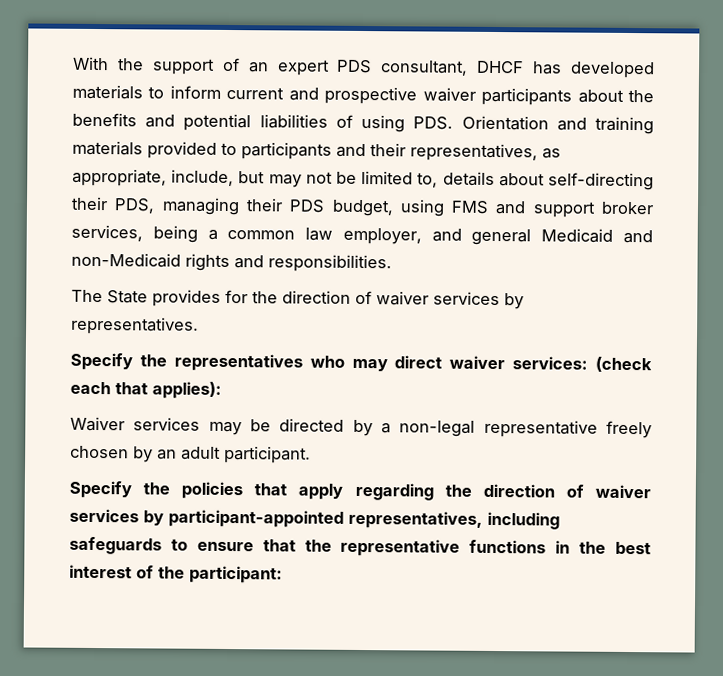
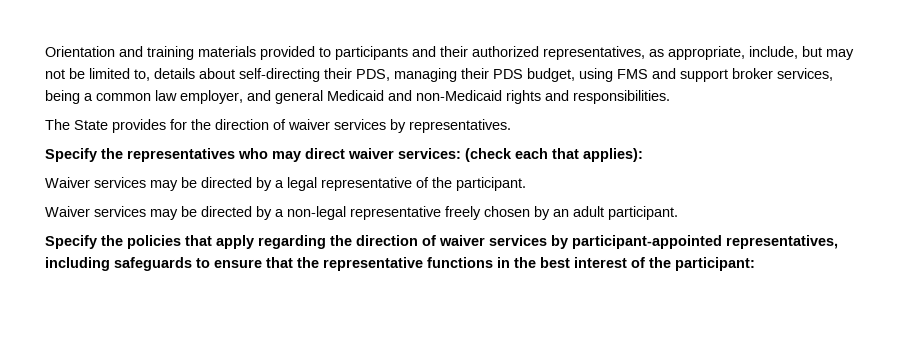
[73,56,655,79] [72,84,655,106] [72,112,454,133] With the support of an expert PDS consultant, DHCF has developed materials to inform current and prospective waiver participants about the benefits and potential liabilities of using PDS. -> (45, 51) none
(406, 150) none -> [472,46,539,57] authorized
(222, 390) none -> [45,177,526,191] // Waiver services may be directed by a legal representative of the participant.

